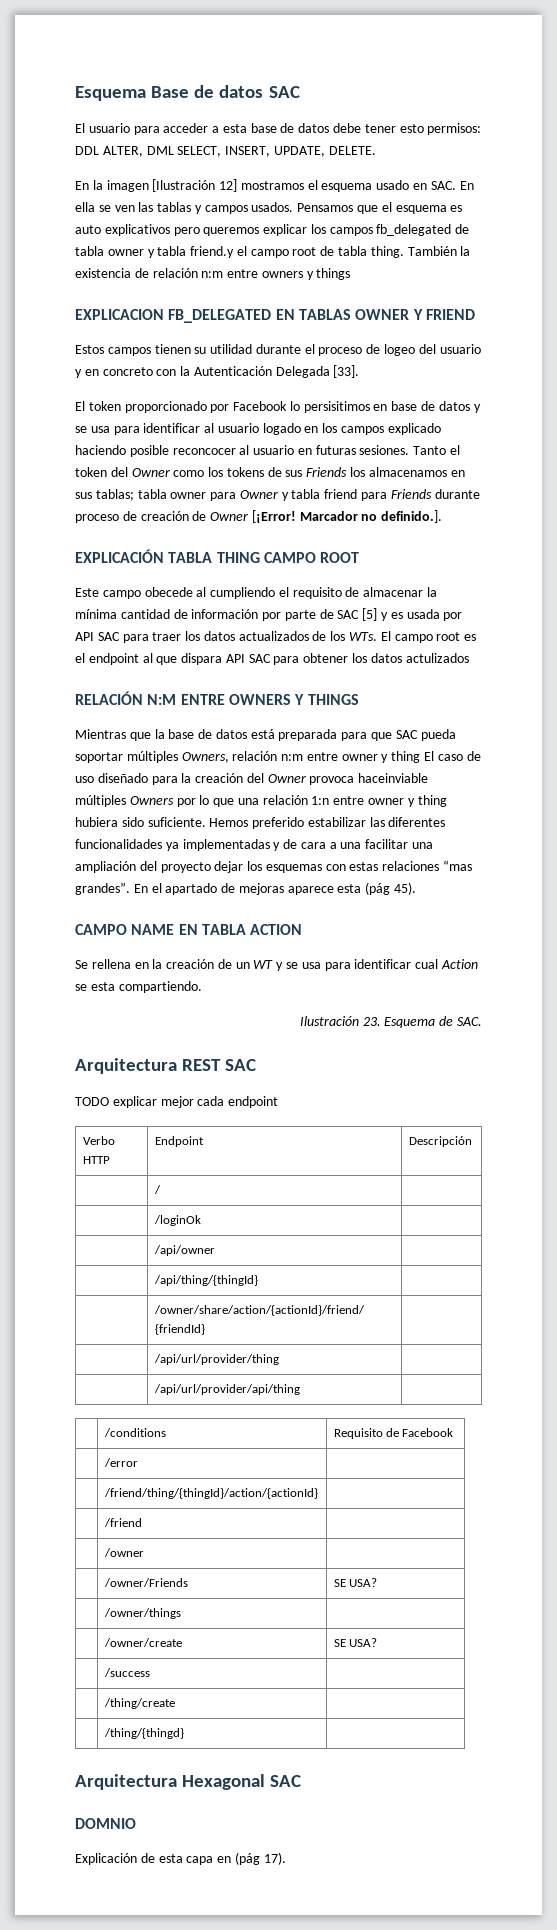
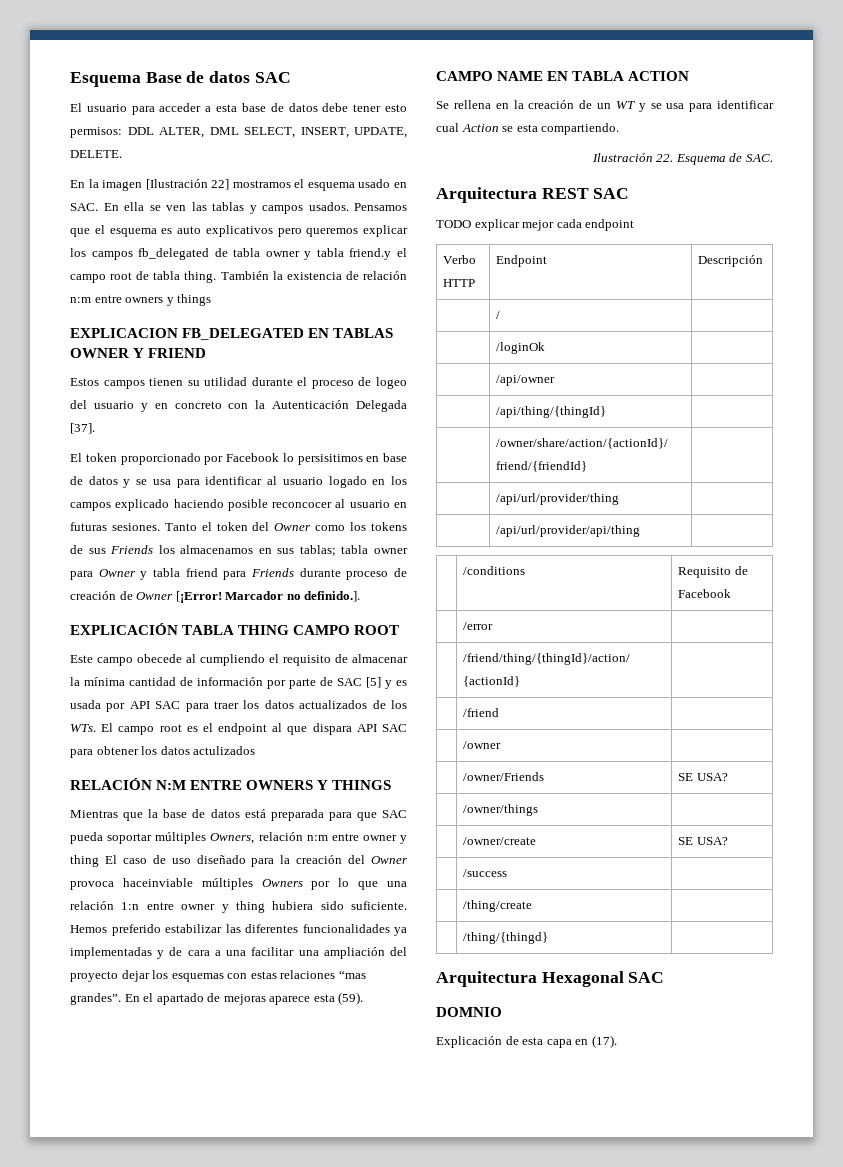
[219,179,238,192] 12] -> [211,179,230,190] 22]
[333,365,360,378] [33]. -> [70,423,95,434] [37].
[365,882,417,895] (pág 45). -> [338,992,364,1005] (59).
[362,1017,381,1026] 23. -> [656,154,674,162] 22.
[234,1852,286,1865] (pág 17). -> [591,1035,617,1048] (17).

